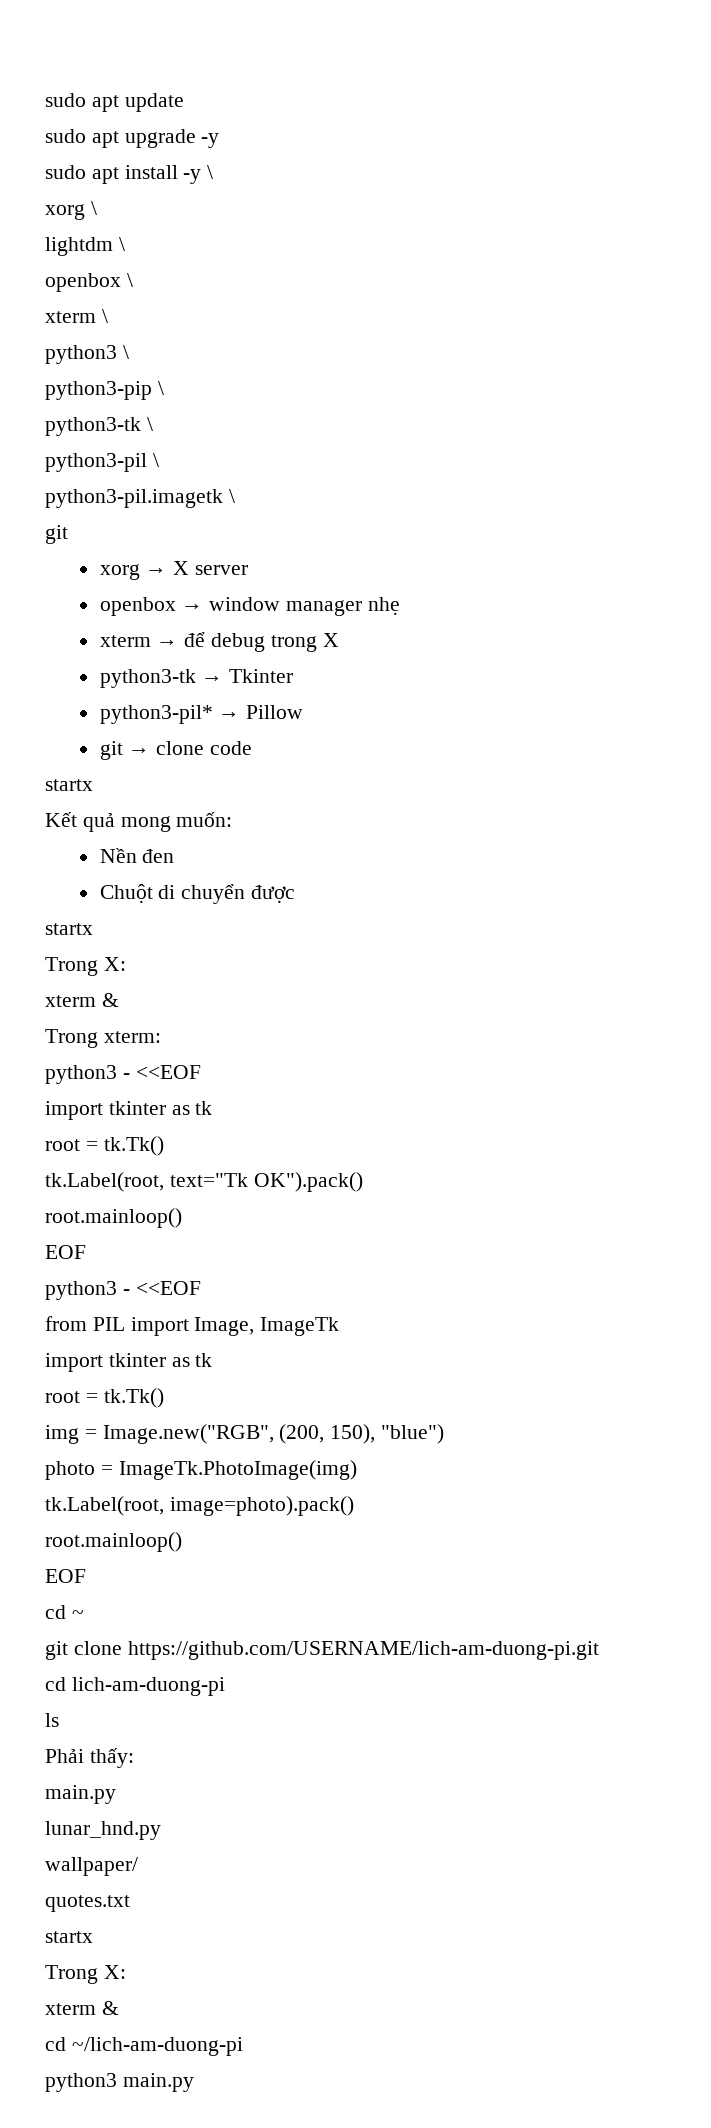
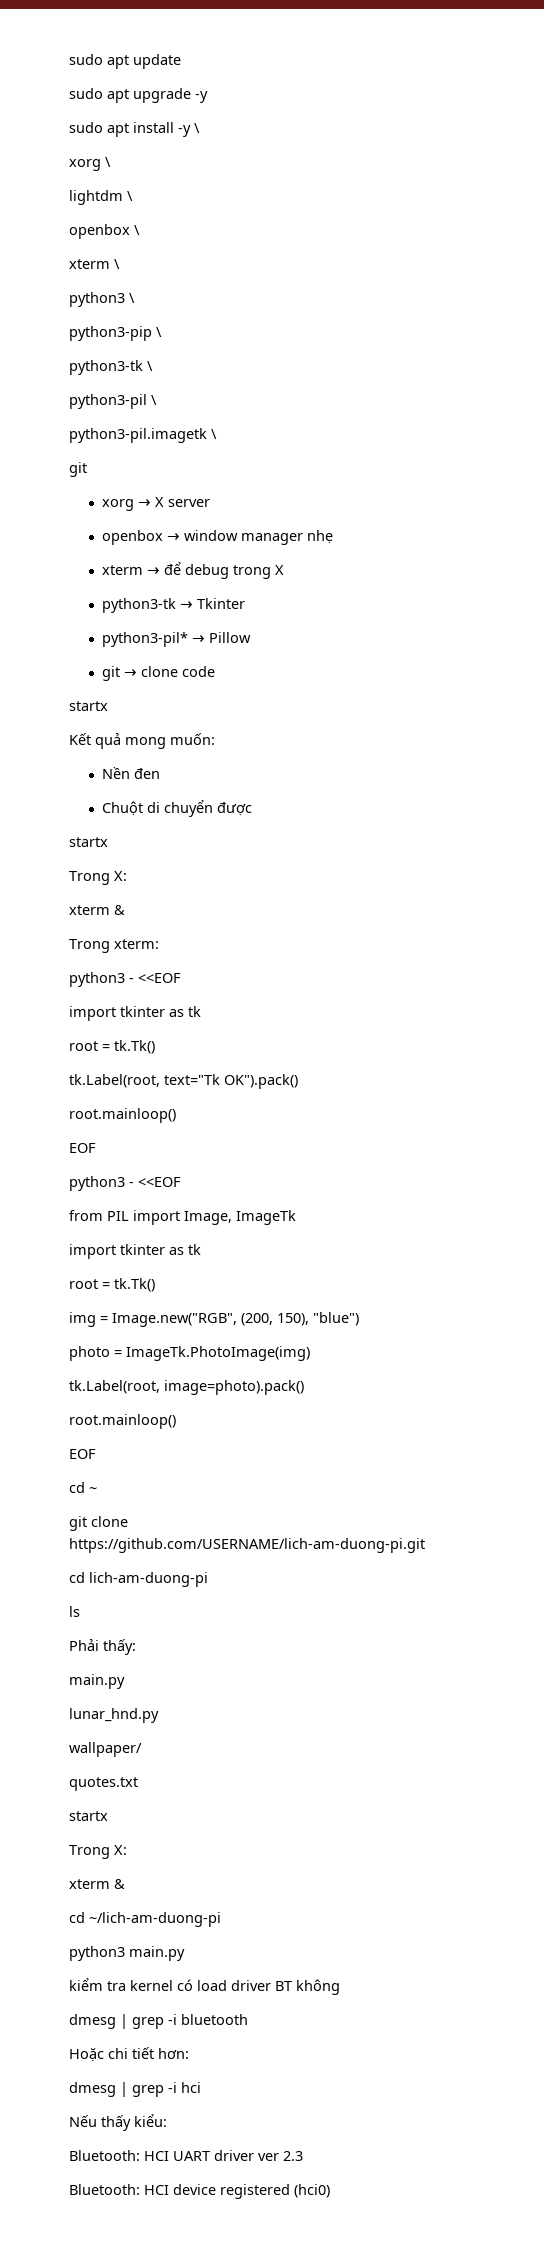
(194, 2082) none -> [69,1978,340,1995] [69,2014,248,2029] [69,2047,189,2062] [69,2082,201,2097] [69,2114,167,2131] [69,2150,303,2161] [69,2184,330,2199] // kiểm tra kernel có load driver BT không // dmesg | grep -i bluetooth // Hoặc chi tiết hơn: // dmesg | grep -i hci // Nếu thấy kiểu: // Bluetooth: HCI UART driver ver 2.3 // Bluetooth: HCI device registered (hci0)

